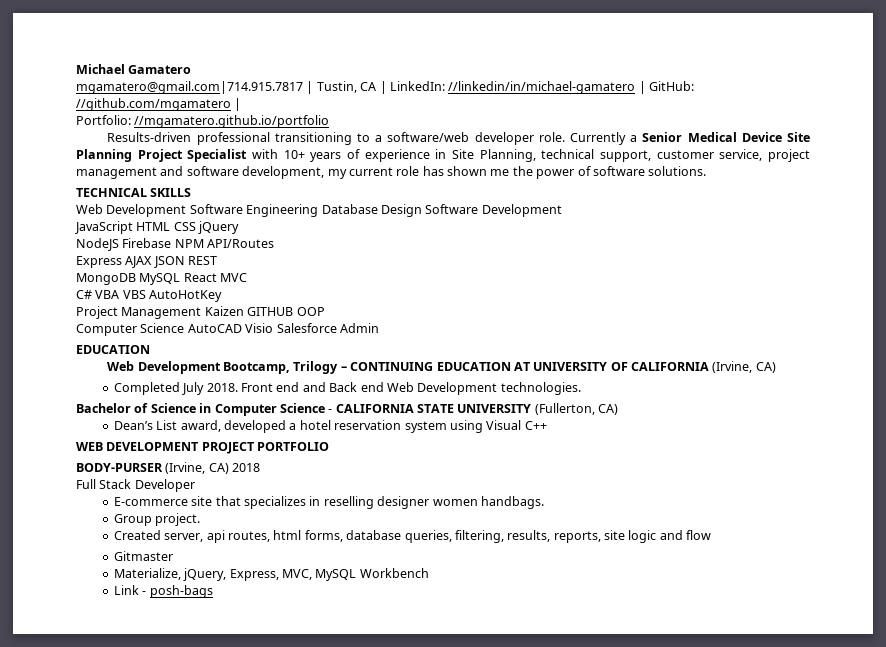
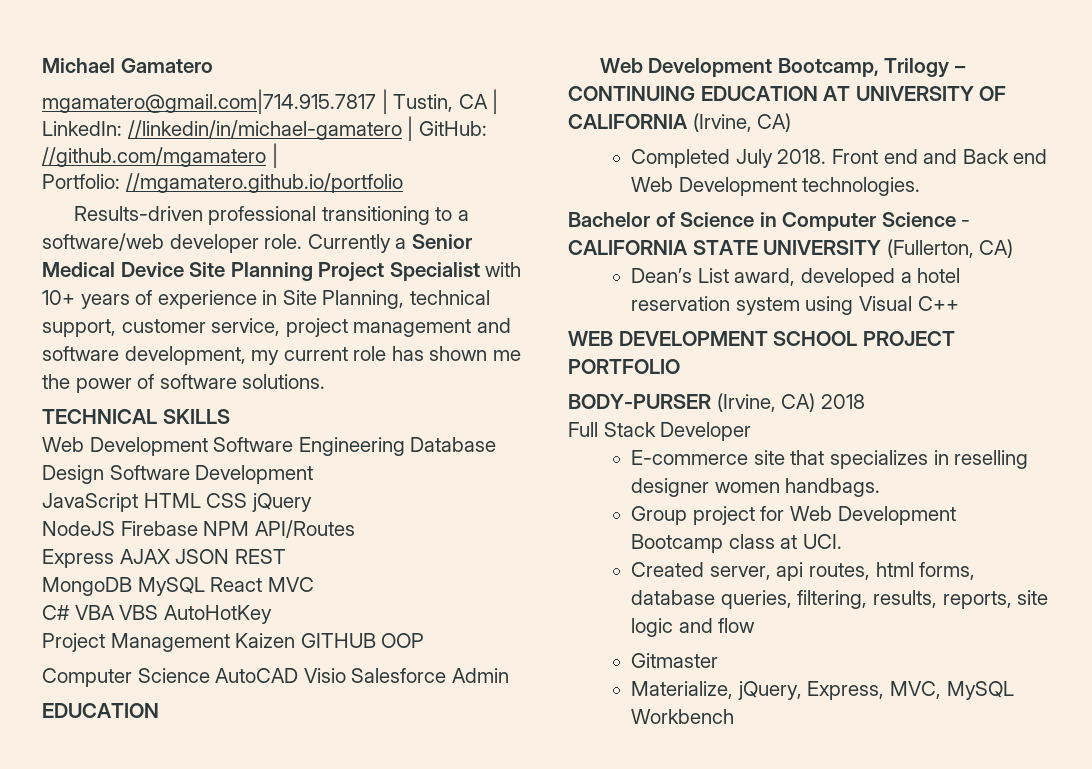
(199, 446) none -> [773,331,858,346] SCHOOL
[155,513,201,526] project. -> [692,506,956,525] [631,534,843,553] project for Web Development Bootcamp class at UCI.
[113,585,213,598] // Link - posh-bags -> (735, 716) none

